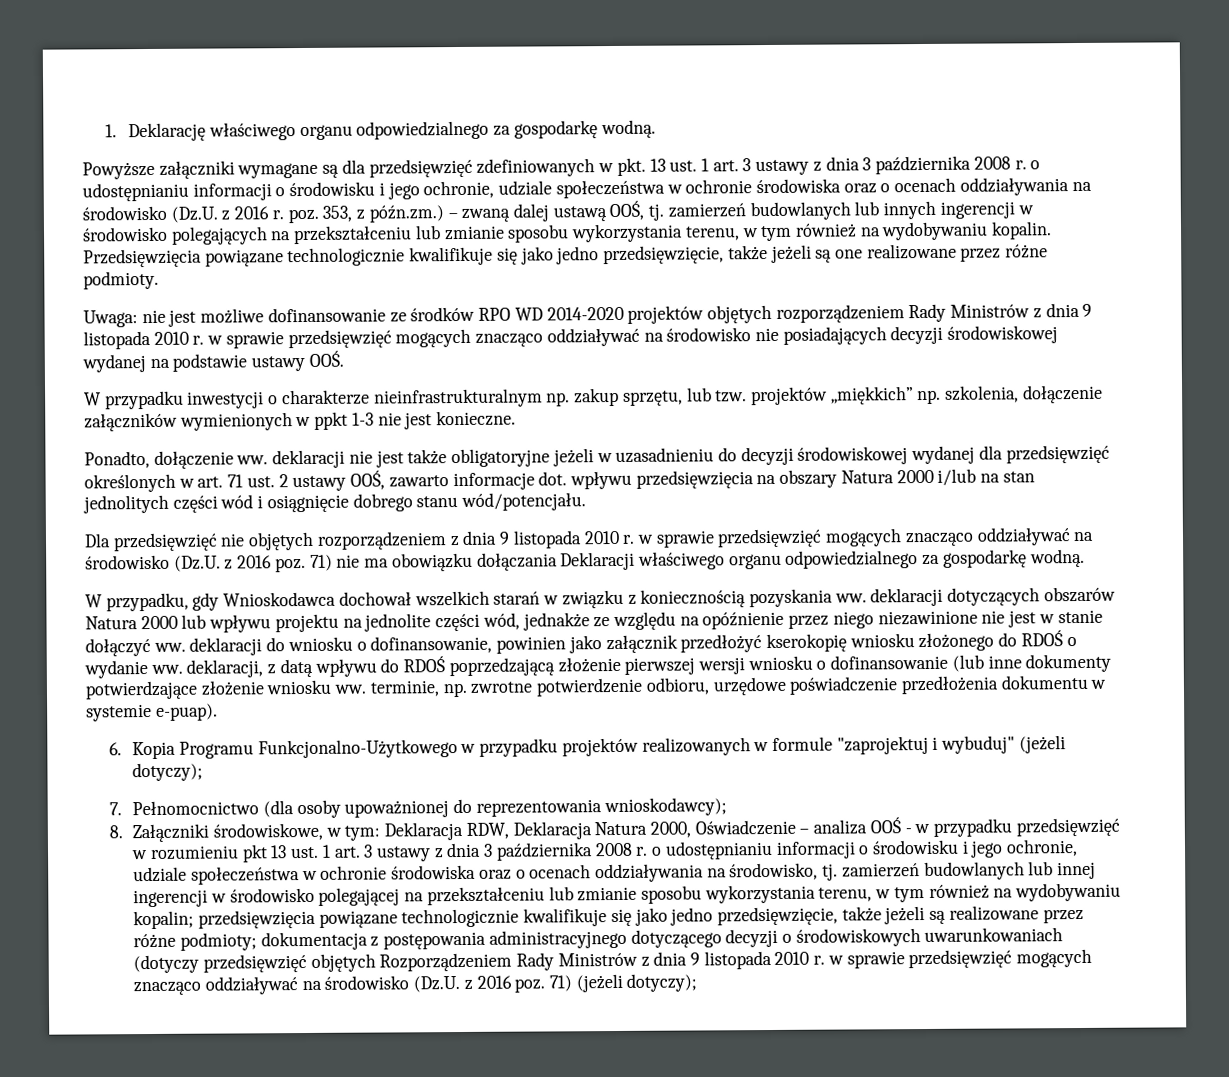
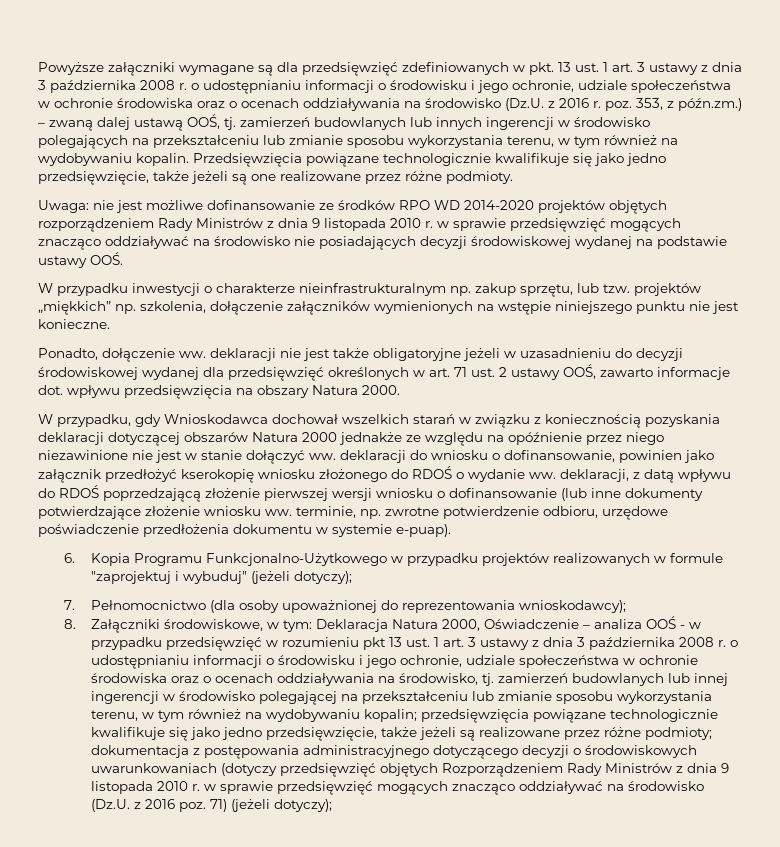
[105,119,656,142] 1. Deklarację właściwego organu odpowiedzialnego za gospodarkę wodną. // -> (38, 68) none
[295,411,374,430] w ppkt 1-3 -> [477,301,685,315] na wstępie niniejszego punktu
[896,468,1035,486] [83,492,587,514] [84,527,1095,552] [85,548,1085,573] 2000 i/lub na stan jednolitych części wód i osiągnięcie dobrego stanu wód/potencjału. // Dla przedsięwzięć nie objętych rozporządzeniem z dnia 9 listopada 2010 r. w sprawie przedsięwzięć mogących znacząco oddziaływać na środowisko (Dz.U. z 2016 poz. 71) nie ma obowiązku dołączania Deklaracji właściwego organu odpowiedzialnego za gospodarkę wodną. -> [362,385,400,395] 2000.
[834,586,1116,607] [85,612,520,633] ww. deklaracji dotyczących obszarów Natura 2000 lub wpływu projektu na jednolite części wód, -> [38,432,337,446] deklaracji dotyczącej obszarów Natura 2000
[465,821,592,840] RDW, Deklaracja -> (388, 625) none

